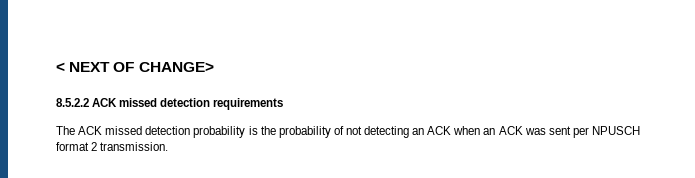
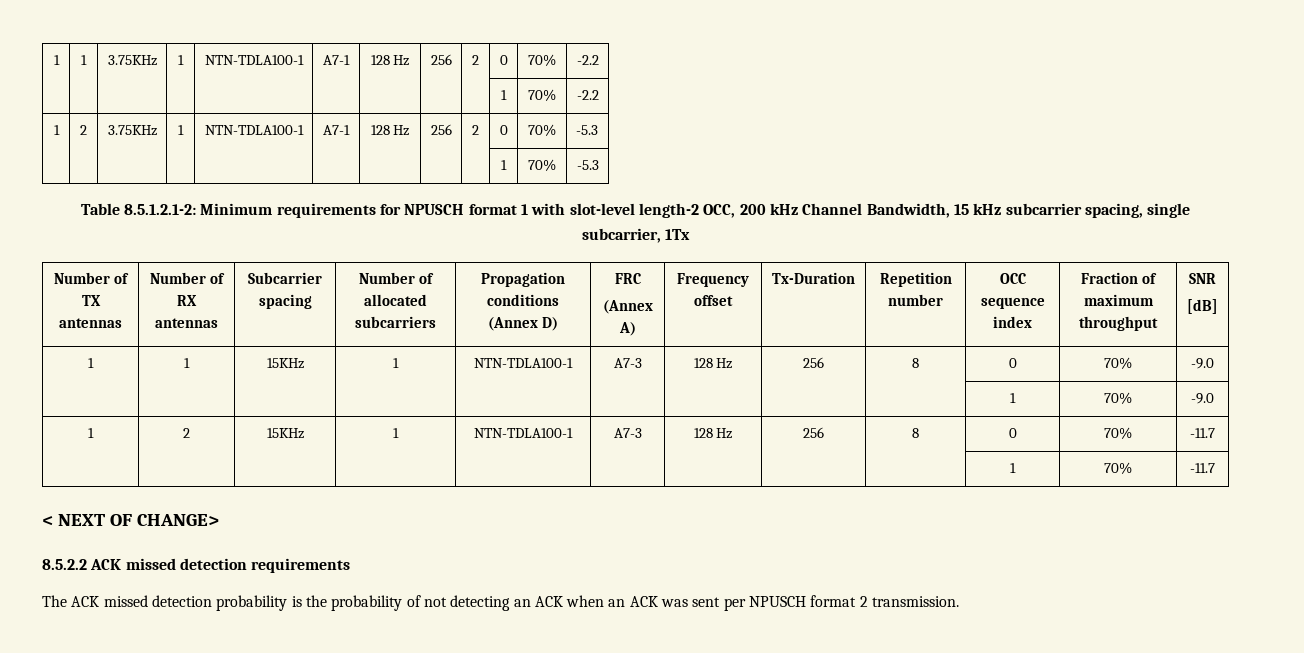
(56, 67) none -> [53,55,60,65] [81,55,87,65] [107,55,157,66] [178,55,184,65] [204,55,304,65] [323,55,350,65] [370,55,410,66] [430,54,452,65] [472,55,479,65] [499,55,508,65] [528,54,556,66] [576,55,599,65] [501,90,507,100] [528,89,556,101] [576,90,599,100] [53,125,60,135] [80,125,87,135] [107,125,157,136] [178,125,184,135] [204,125,304,135] [323,125,350,135] [370,125,410,136] [430,124,452,135] [472,125,479,135] [499,125,508,135] [528,124,556,136] [575,125,598,135] [501,160,507,170] [528,159,556,171] [576,160,599,170] [80,203,1191,218] [581,228,691,243] [54,272,129,284] [81,295,101,306] [59,318,122,328] [150,272,225,284] [177,295,197,306] [155,318,218,328] [248,272,322,284] [258,294,312,309] [359,272,434,284] [364,294,427,306] [355,316,436,328] [481,272,565,287] [487,294,559,306] [488,317,558,331] [614,273,641,284] [602,300,653,314] [618,322,636,336] [677,273,749,287] [694,295,733,306] [772,272,855,284] [879,272,952,287] [888,294,943,306] [999,273,1026,284] [980,297,1045,309] [993,316,1032,328] [1081,272,1157,284] [1083,294,1154,306] [1079,316,1158,331] [1189,273,1216,284] [1187,299,1218,314] [88,358,94,368] [184,358,190,368] [266,358,304,369] [393,358,399,368] [474,358,573,368] [613,358,642,368] [693,358,733,369] [803,357,824,368] [912,358,919,368] [1008,358,1017,368] [1104,357,1132,369] [1191,358,1214,369] [1010,393,1016,403] [1104,392,1132,404] [1191,393,1214,404] [88,428,94,438] [183,428,190,438] [266,428,304,439] [393,428,399,438] [474,428,573,438] [613,428,642,438] [693,428,733,439] [803,427,824,438] [912,428,919,438] [1008,428,1017,438] [1104,427,1132,439] [1190,428,1215,438] [1010,463,1016,473] [1104,462,1132,474] [1190,463,1215,473] 1 | 1 | 3.75KHz | 1 | NTN-TDLA100-1 | A7-1 | 128 Hz | 256 | 2 | 0 | 70% | -2.2 // | | | | | | | | | 1 | 70% | -2.2 // 1 | 2 | 3.75KHz | 1 | NTN-TDLA100-1 | A7-1 | 128 Hz | 256 | 2 | 0 | 70% | -5.3 // | | | | | | | | | 1 | 70% | -5.3 // Table 8.5.1.2.1-2: Minimum requirements for NPUSCH format 1 with slot-level length-2 OCC, 200 kHz Channel Bandwidth, 15 kHz subcarrier spacing, single subcarrier, 1Tx // Number of TX antennas | Number of RX antennas | Subcarrier spacing | Number of allocated subcarriers | Propagation conditions (Annex D) | FRC // (Annex A) | Frequency offset | Tx-Duration | Repetition number | OCC sequence index | Fraction of maximum throughput | SNR // [dB] // 1 | 1 | 15KHz | 1 | NTN-TDLA100-1 | A7-3 | 128 Hz | 256 | 8 | 0 | 70% | -9.0 // | | | | | | | | | 1 | 70% | -9.0 // 1 | 2 | 15KHz | 1 | NTN-TDLA100-1 | A7-3 | 128 Hz | 256 | 8 | 0 | 70% | -11.7 // | | | | | | | | | 1 | 70% | -11.7 //

